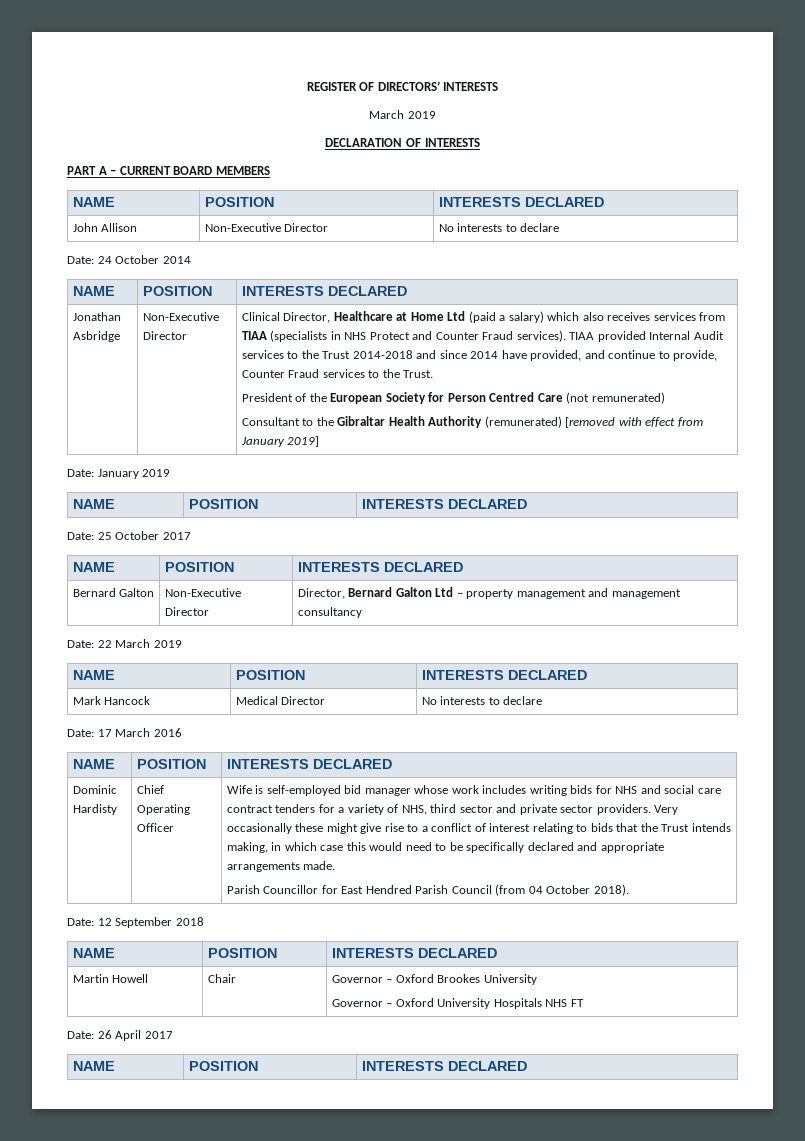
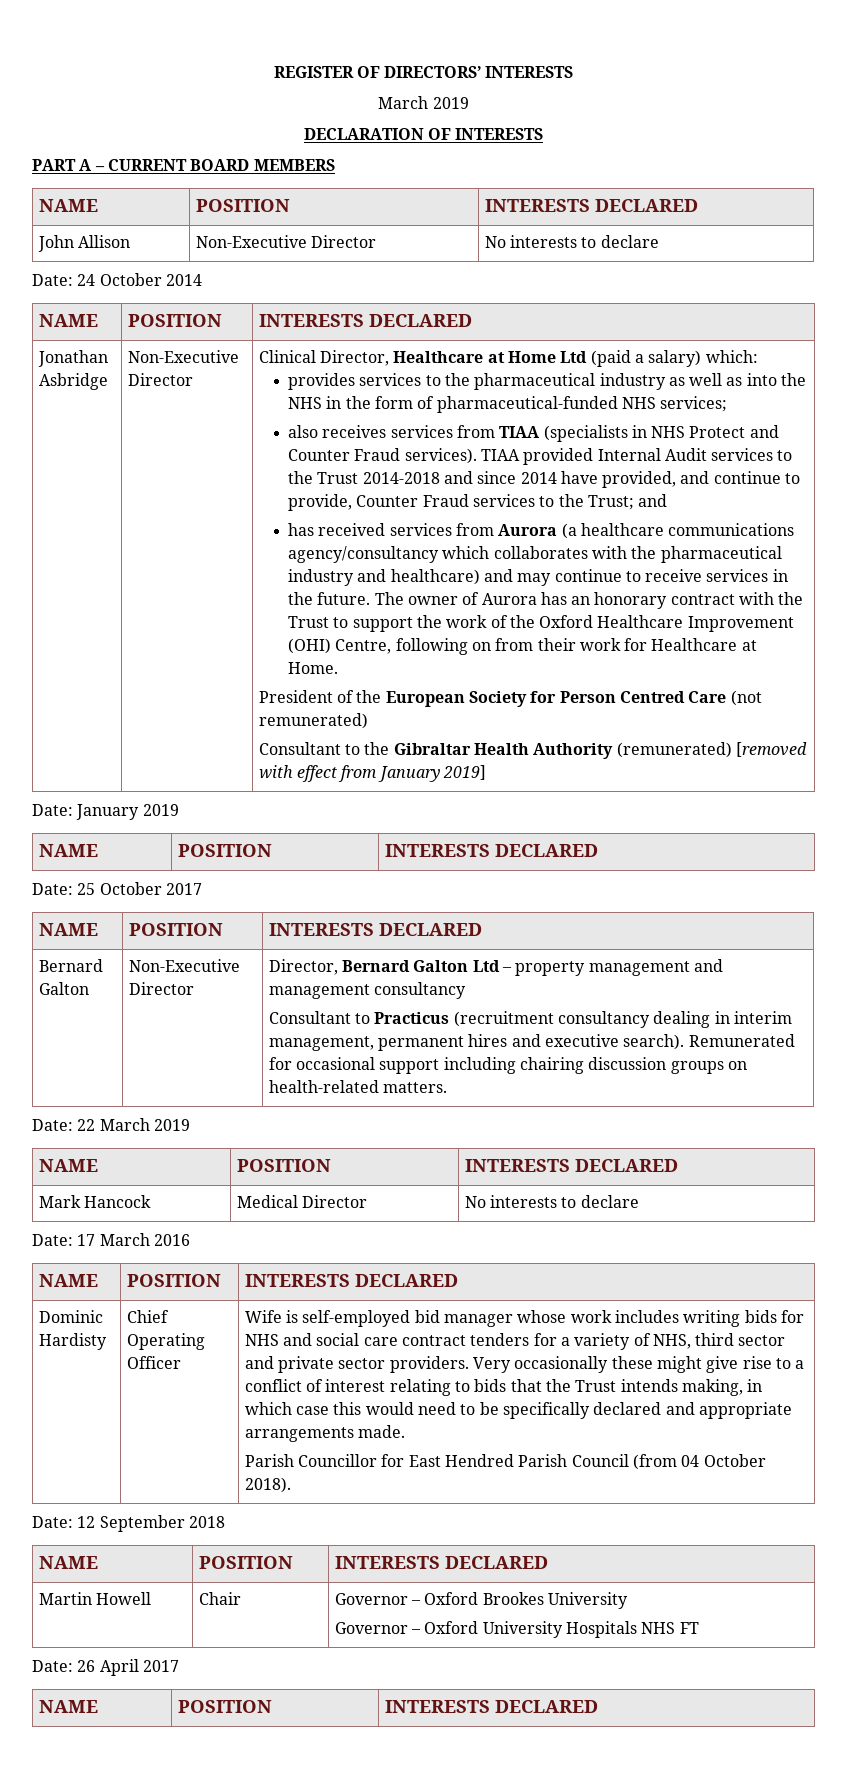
[547,312,580,321] which -> [705,350,758,363] [287,373,807,390] [287,396,728,413] which: // provides services to the pharmaceutical industry as well as into the NHS in the form of pharmaceutical-funded NHS services; //
[403,370,434,378] Trust. -> [587,494,668,510] [287,523,795,539] [287,546,782,563] [287,569,788,586] [287,592,804,609] [287,615,794,632] [287,638,757,655] [287,662,338,674] Trust; and // has received services from Aurora (a healthcare communications agency/consultancy which collaborates with the pharmaceutical industry and healthcare) and may continue to receive services in the future. The owner of Aurora has an honorary contract with the Trust to support the work of the Oxford Healthcare Improvement (OHI) Centre, following on from their work for Healthcare at Home.
(362, 612) none -> [268,1011,792,1028] [268,1034,795,1051] [268,1057,747,1074] [268,1080,447,1093] // Consultant to Practicus (recruitment consultancy dealing in interim management, permanent hires and executive search). Remunerated for occasional support including chairing discussion groups on health-related matters.

